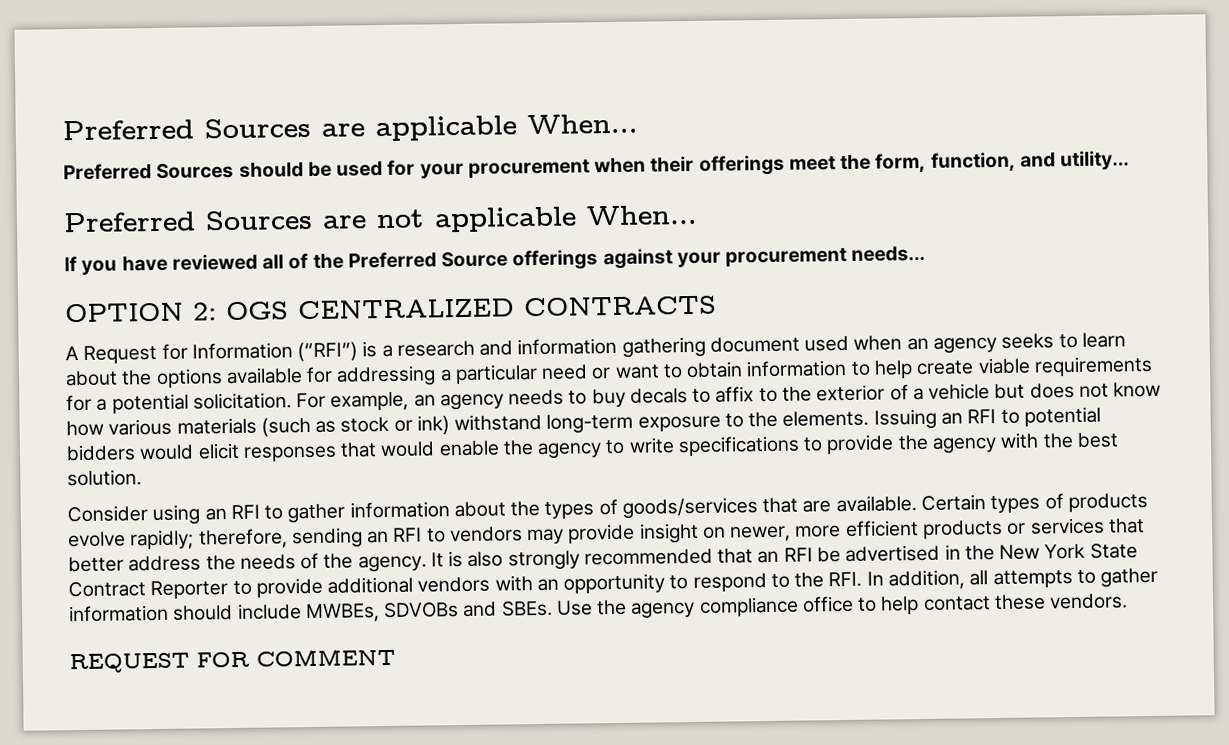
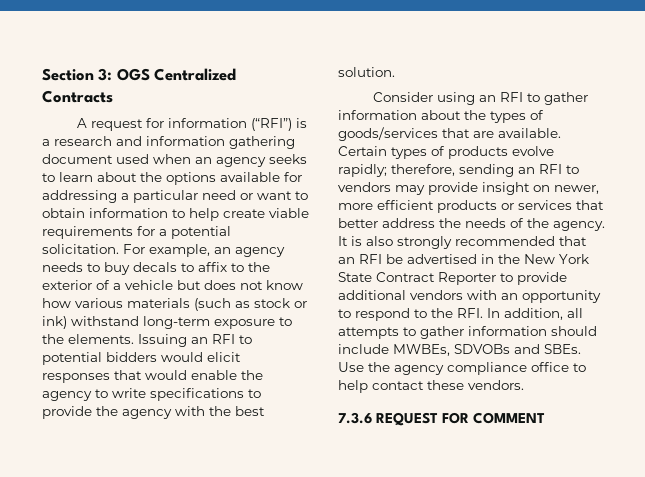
[62,113,638,142] [63,150,1131,181] [63,204,698,233] [64,245,927,275] [65,295,717,323] [65,342,293,364] Preferred Sources are applicable When… // Preferred Sources should be used for your procurement when their offerings meet the form, function, and utility… // Preferred Sources are not applicable When… // If you have reviewed all of the Preferred Source offerings against your procurement needs… // OPTION 2: OGS CENTRALIZED CONTRACTS // A Request for Information -> [42,68,237,81] [42,90,113,103] [76,118,247,131] Section 3: OGS Centralized Contracts // A request for information
(1129, 601) none -> [338,412,372,424] 7.3.6

